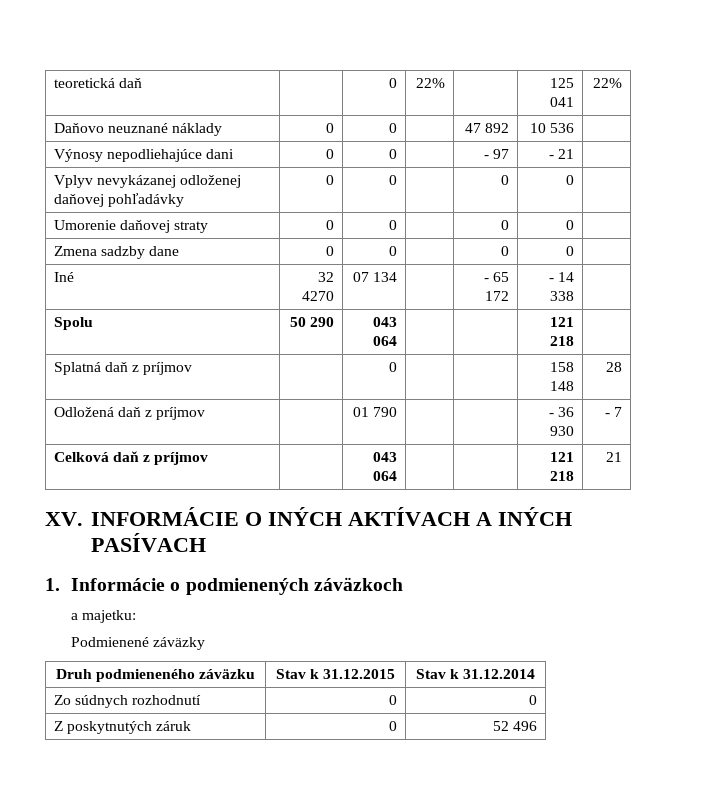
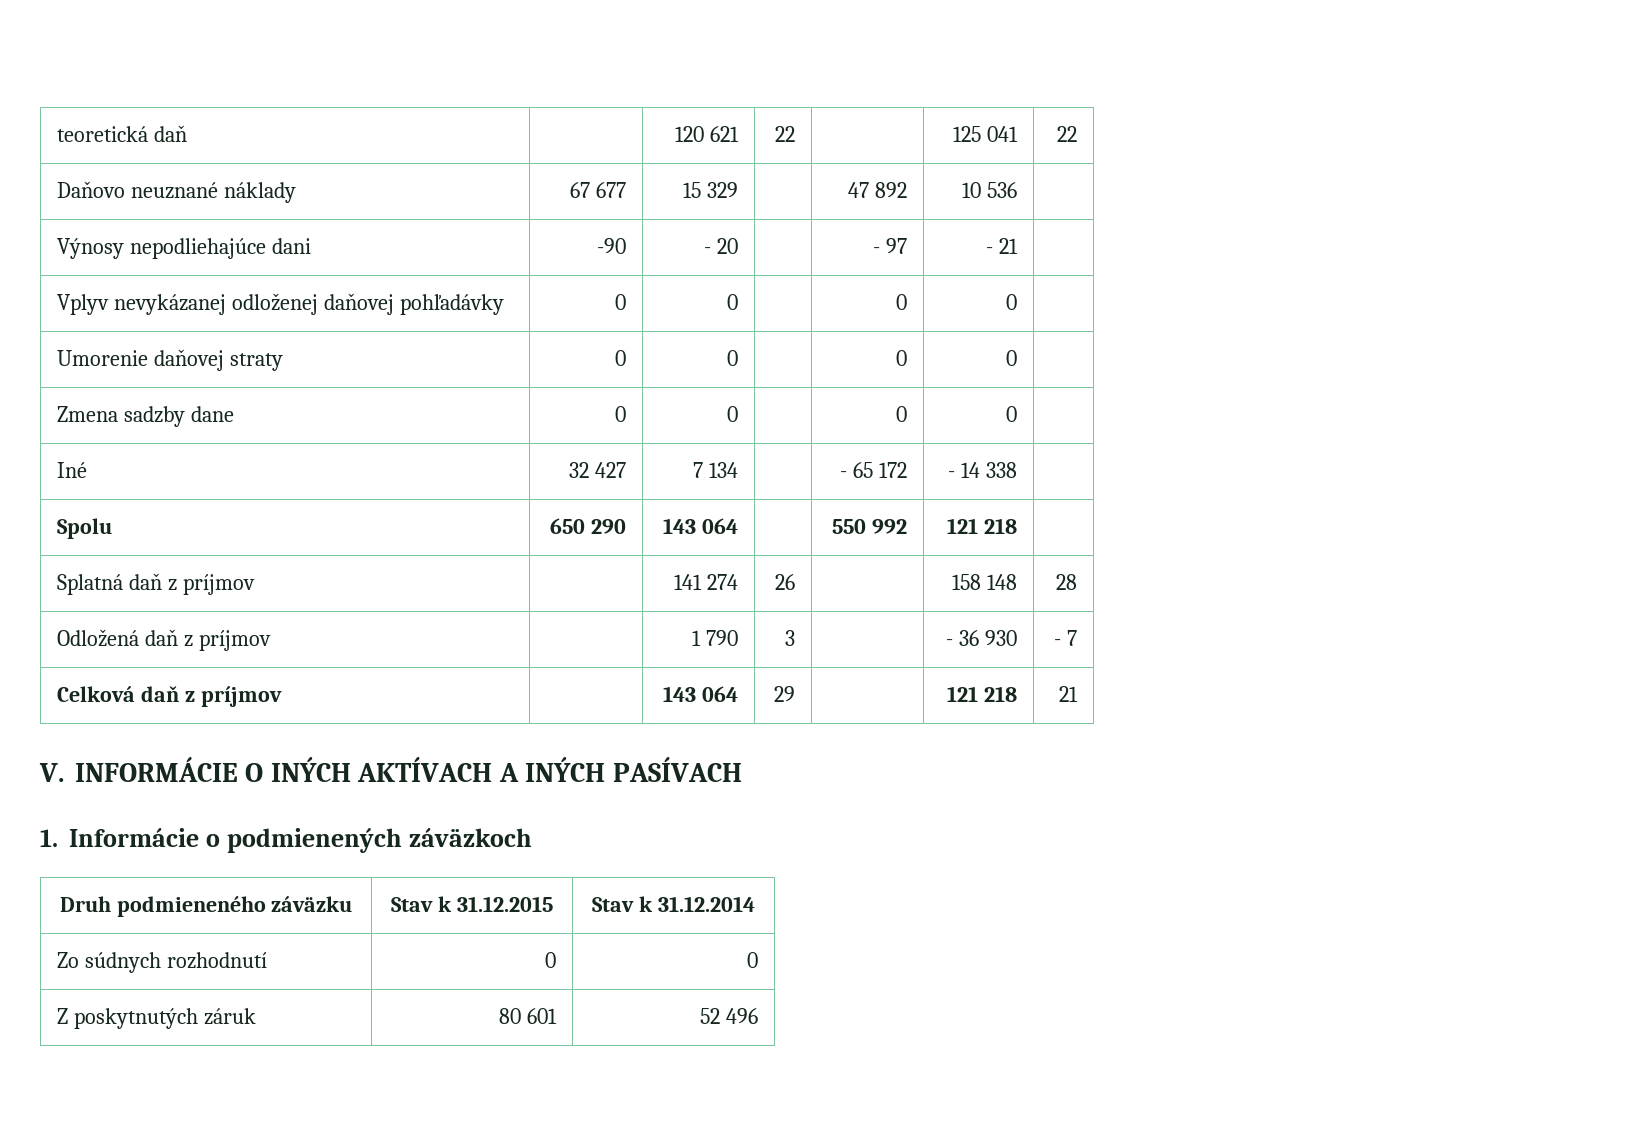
[389,78,398,88] [416,78,446,88] 0 | 22% -> [674,126,739,142] [774,126,795,142] 120 621 | 22
[593,78,623,88] 22% -> [1056,126,1077,142] 22
[326,123,335,133] [389,123,398,133] 0 | 0 -> [569,182,626,198] [682,182,738,198] 67 677 | 15 329
[326,149,335,159] [389,149,398,159] 0 | 0 -> [596,238,626,254] [703,238,738,254] -90 | - 20
[302,291,335,301] [353,272,370,282] 4270 | 07 -> [594,462,626,478] [692,462,703,478] 427 | 7
[290,317,307,327] 50 -> [549,518,585,534] 650
[373,317,398,327] [373,336,398,346] 043 064 | | -> [662,518,738,534] [831,519,907,534] 143 064 | | 550 992
[389,362,398,372] 0 | -> [673,574,738,590] [774,574,795,590] 141 274 | 26
[353,407,370,417] 01 -> [691,630,701,646] 1
(398, 412) none -> [784,630,795,646] 3
[373,452,398,462] [373,471,398,481] 043 064 | -> [662,686,738,702] [773,686,795,702] 143 064 | 29
[45,512,83,526] XV. -> [39,763,64,782] V.
[70,610,137,623] [70,637,206,650] // a majetku: // Podmienené záväzky -> (532, 837) none
[389,721,398,731] 0 -> [498,1008,557,1024] 80 601

